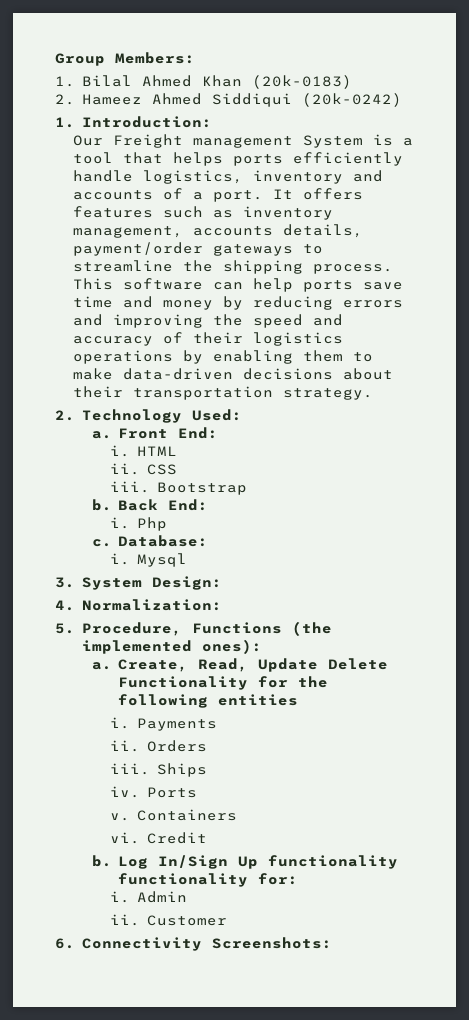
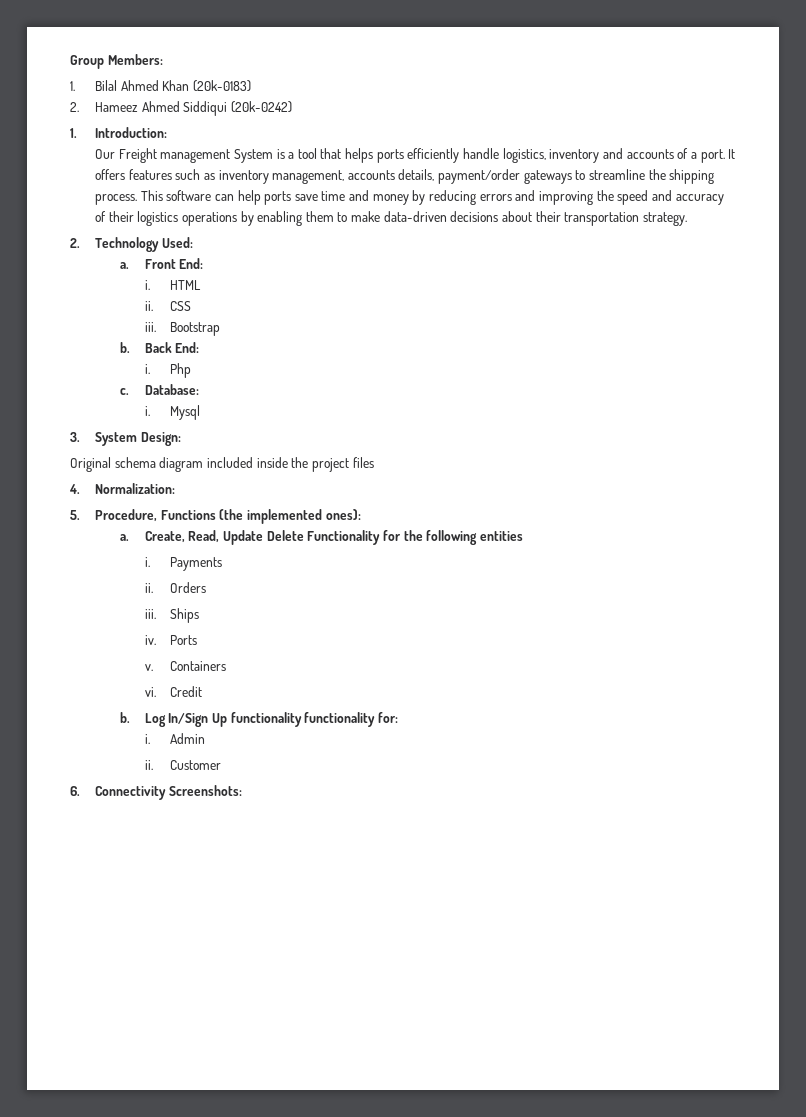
(222, 583) none -> [70,457,374,472] // Original schema diagram included inside the project files

